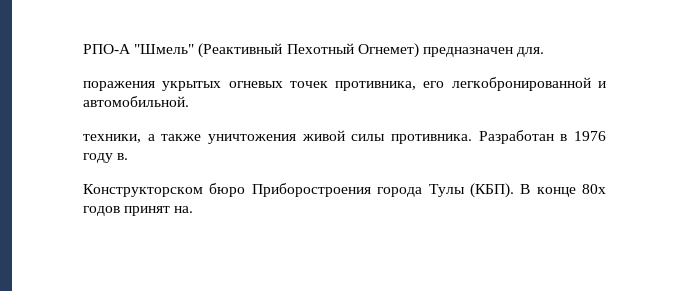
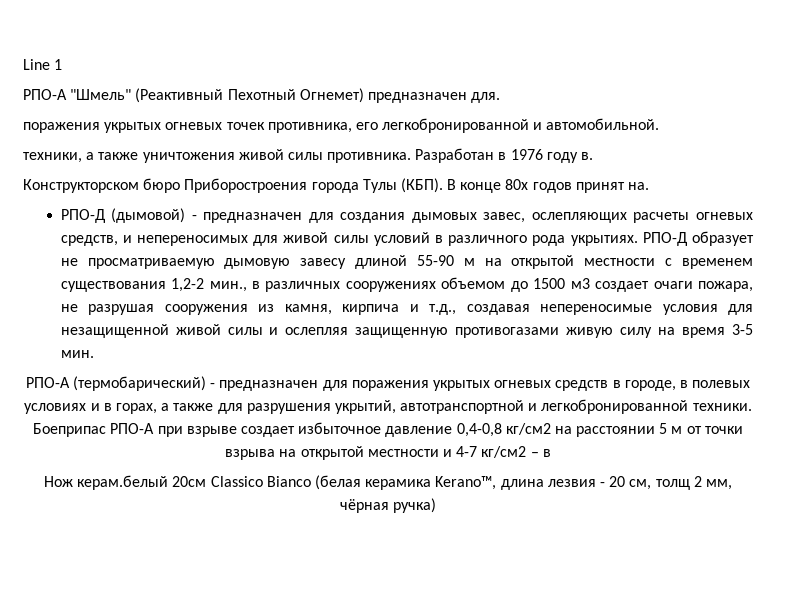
(83, 49) none -> [23,59,63,70] Line 1 //
(194, 209) none -> [60,208,754,223] [60,231,754,246] [60,255,754,269] [60,277,753,292] [60,304,753,315] [60,324,754,338] [60,350,94,358] [25,376,751,391] [24,399,752,414] [33,422,743,437] [225,446,551,460] [44,475,732,490] [339,498,437,513] // РПО-Д (дымовой) - предназначен для создания дымовых завес, ослепляющих расчеты огневых средств, и непереносимых для живой силы условий в различного рода укрытиях. РПО-Д образует не просматриваемую дымовую завесу длиной 55-90 м на открытой местности с временем существования 1,2-2 мин., в различных сооружениях объемом до 1500 м3 создает очаги пожара, не разрушая сооружения из камня, кирпича и т.д., создавая непереносимые условия для незащищенной живой силы и ослепляя защищенную противогазами живую силу на время 3-5 мин. // РПО-А (термобарический) - предназначен для поражения укрытых огневых средств в городе, в полевых условиях и в горах, а также для разрушения укрытий, автотранспортной и легкобронированной техники. Боеприпас РПО-А при взрыве создает избыточное давление 0,4-0,8 кг/см2 на расстоянии 5 м от точки взрыва на открытой местности и 4-7 кг/см2 – в // Нож керам.белый 20см Classico Bianco (белая керамика Kerano™, длина лезвия - 20 см, толщ 2 мм, чёрная ручка)

